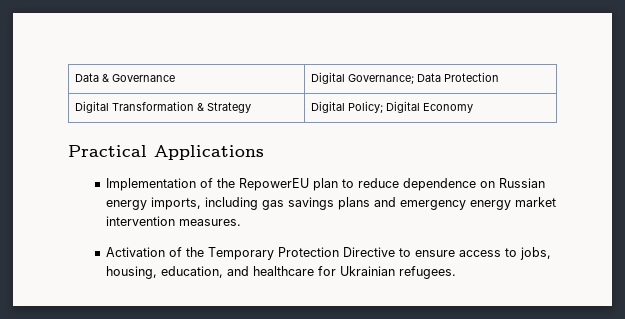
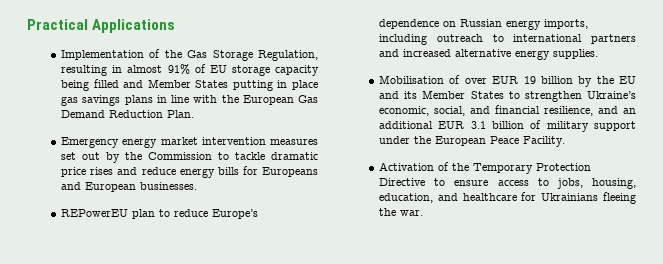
[74,73,175,82] [310,72,499,84] [74,101,251,113] [310,101,473,113] Data & Governance | Digital Governance; Data Protection // Digital Transformation & Strategy | Digital Policy; Digital Economy // -> (27, 24) none
[239,178,310,191] RepowerEU -> [187,50,318,61] [61,64,320,76] [61,79,318,91] [61,95,318,106] [61,110,195,118] [61,137,318,148] [61,152,318,163] [61,166,319,178] [61,182,198,192] [61,209,129,217] Gas Storage Regulation, resulting in almost 91% of EU storage capacity being filled and Member States putting in place gas savings plans in line with the European Gas Demand Reduction Plan. // Emergency energy market intervention measures set out by the Commission to tackle dramatic price rises and reduce energy bills for Europeans and European businesses. // REPowerEU
(400, 183) none -> [212,209,259,219] Europe’s
[262,197,557,210] [106,216,242,226] gas savings plans and emergency energy market intervention measures. -> [436,34,636,44] [379,49,599,60] [379,75,636,87] [379,90,636,102] [379,105,636,116] [379,120,636,132] [379,136,566,147] outreach to international partners and increased alternative energy supplies. // Mobilisation of over EUR 19 billion by the EU and its Member States to strengthen Ukraine’s economic, social, and financial resilience, and an additional EUR 3.1 billion of military support under the European Peace Facility.
[340,266,457,279] Ukrainian refugees. -> [541,192,636,204] [379,208,424,216] Ukrainians fleeing the war.

